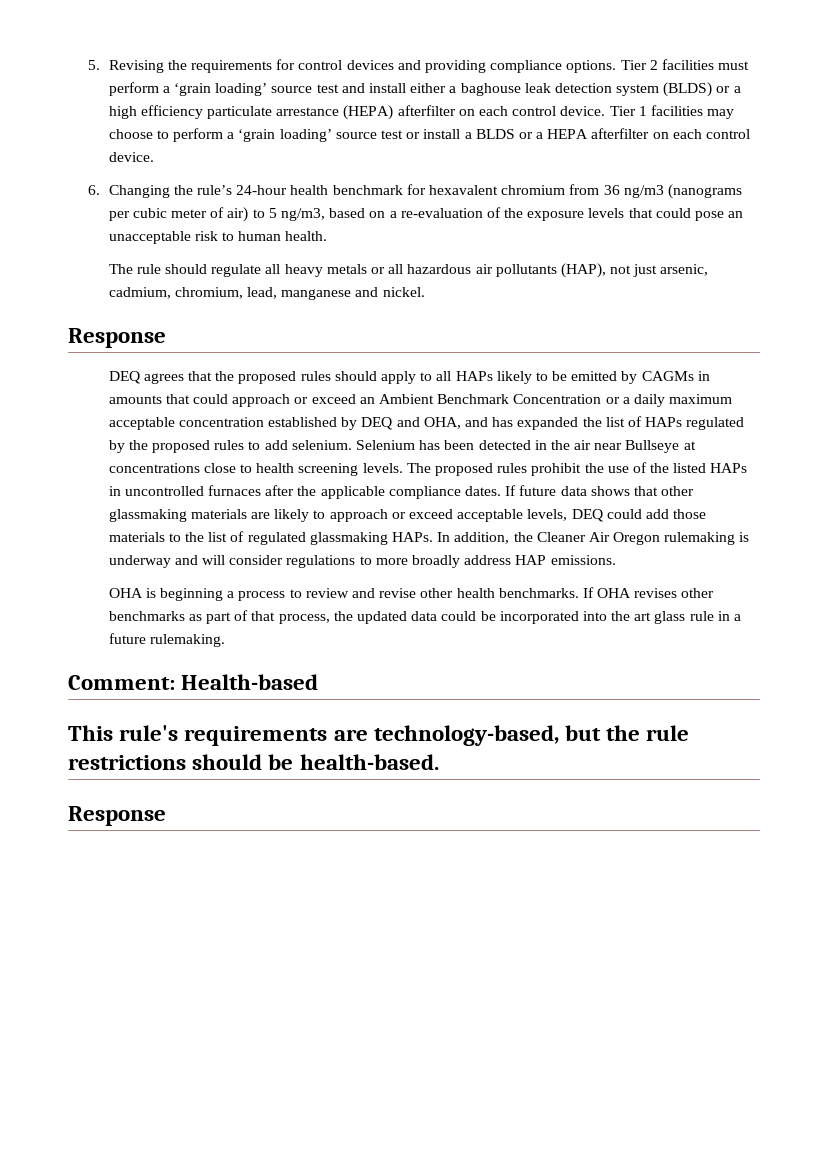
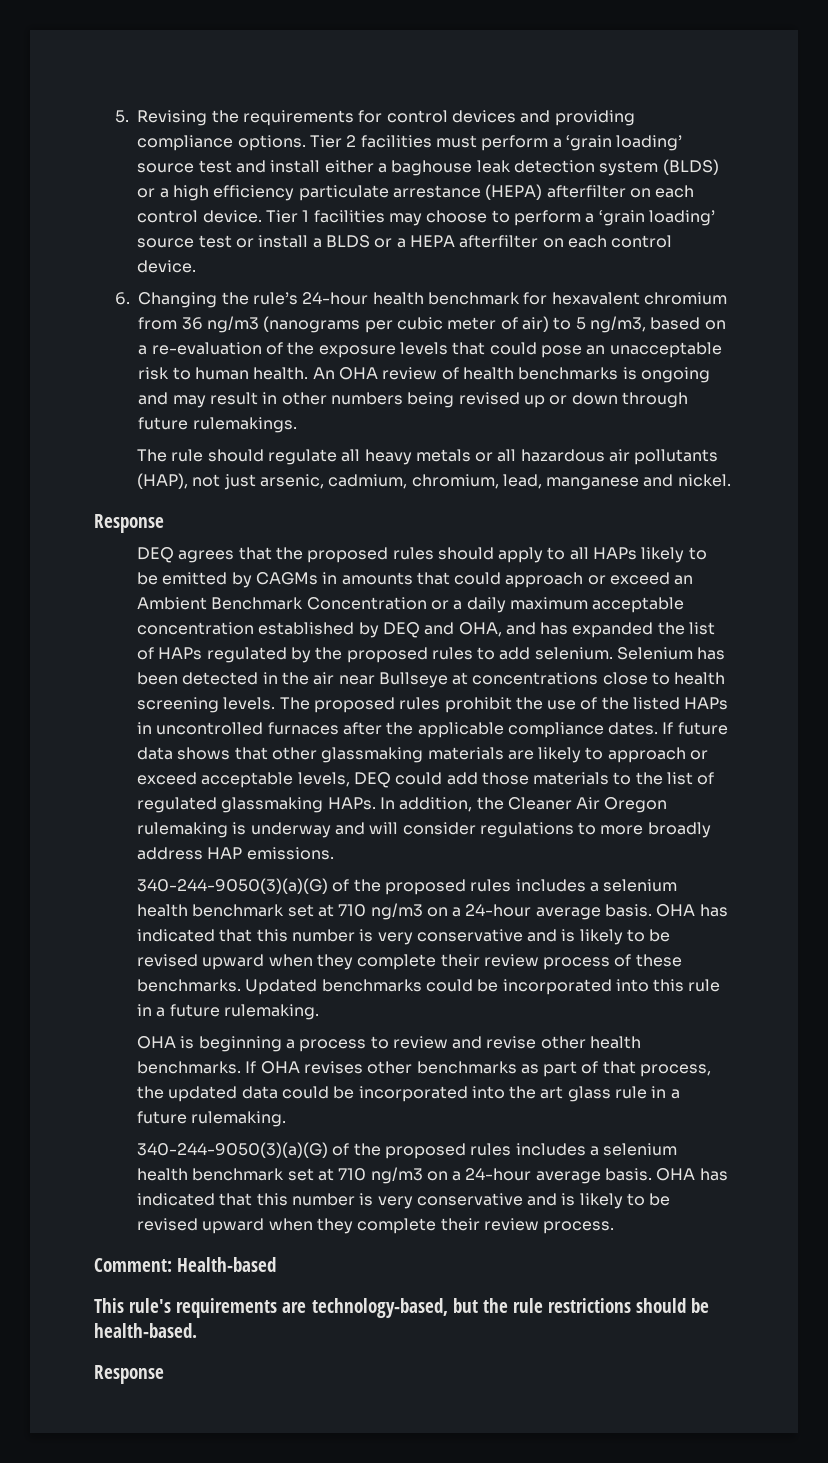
(328, 236) none -> [312,367,710,383] [138,392,688,408] [138,417,297,433] An OHA review of health benchmarks is ongoing and may result in other numbers being revised up or down through future rulemakings.
(616, 560) none -> [136,878,678,895] [136,903,728,920] [136,929,671,945] [136,954,682,970] [136,979,721,995] [136,1004,319,1020] // 340-244-9050(3)(a)(G) of the proposed rules includes a selenium health benchmark set at 710 ng/m3 on a 24-hour average basis. OHA has indicated that this number is very conservative and is likely to be revised upward when they complete their review process of these benchmarks. Updated benchmarks could be incorporated into this rule in a future rulemaking.
(225, 640) none -> [136,1142,678,1159] [136,1167,728,1184] [136,1193,671,1209] [136,1218,615,1234] // 340-244-9050(3)(a)(G) of the proposed rules includes a selenium health benchmark set at 710 ng/m3 on a 24-hour average basis. OHA has indicated that this number is very conservative and is likely to be revised upward when they complete their review process.

